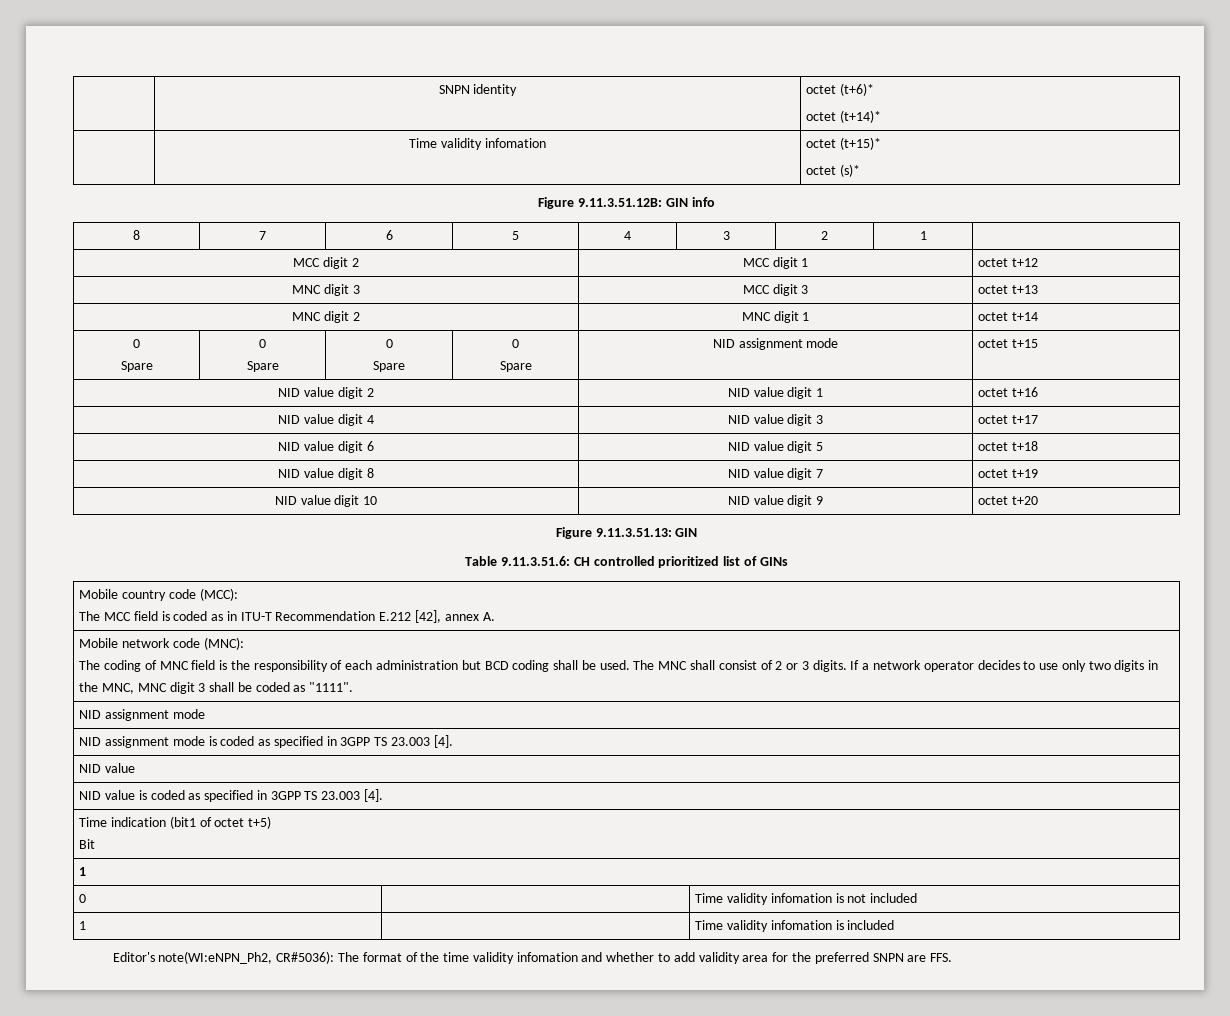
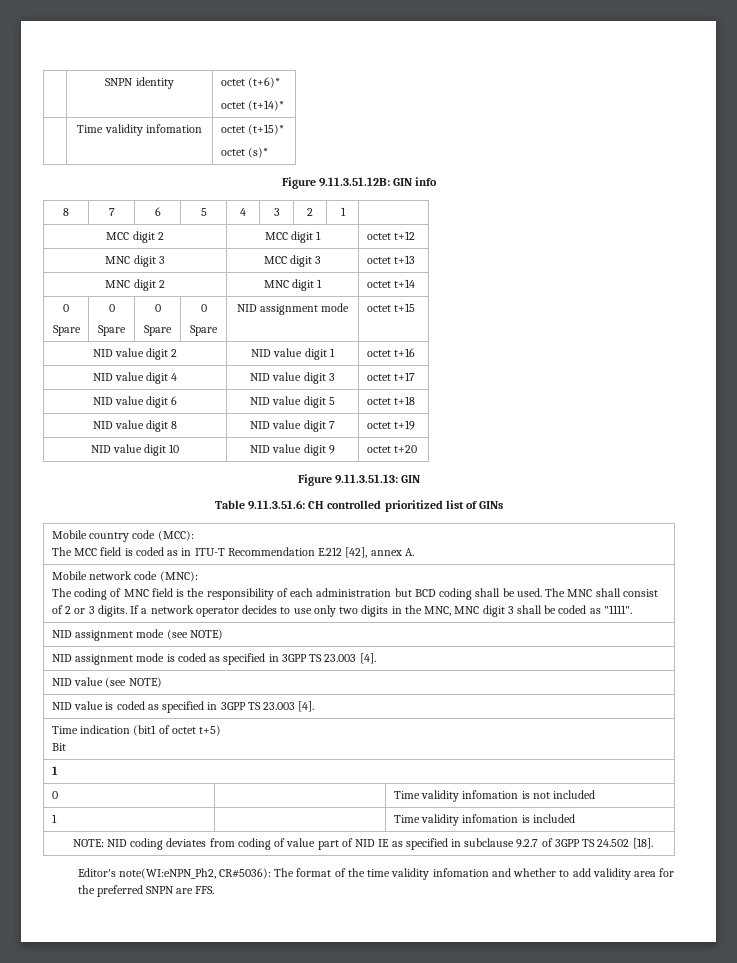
(205, 714) none -> [166,629,223,640] (see NOTE)
(135, 768) none -> [105,677,162,688] (see NOTE)
(895, 925) none -> [72,838,653,850] // NOTE: NID coding deviates from coding of value part of NID IE as specified in subclause 9.2.7 of 3GPP TS 24.502 [18].

